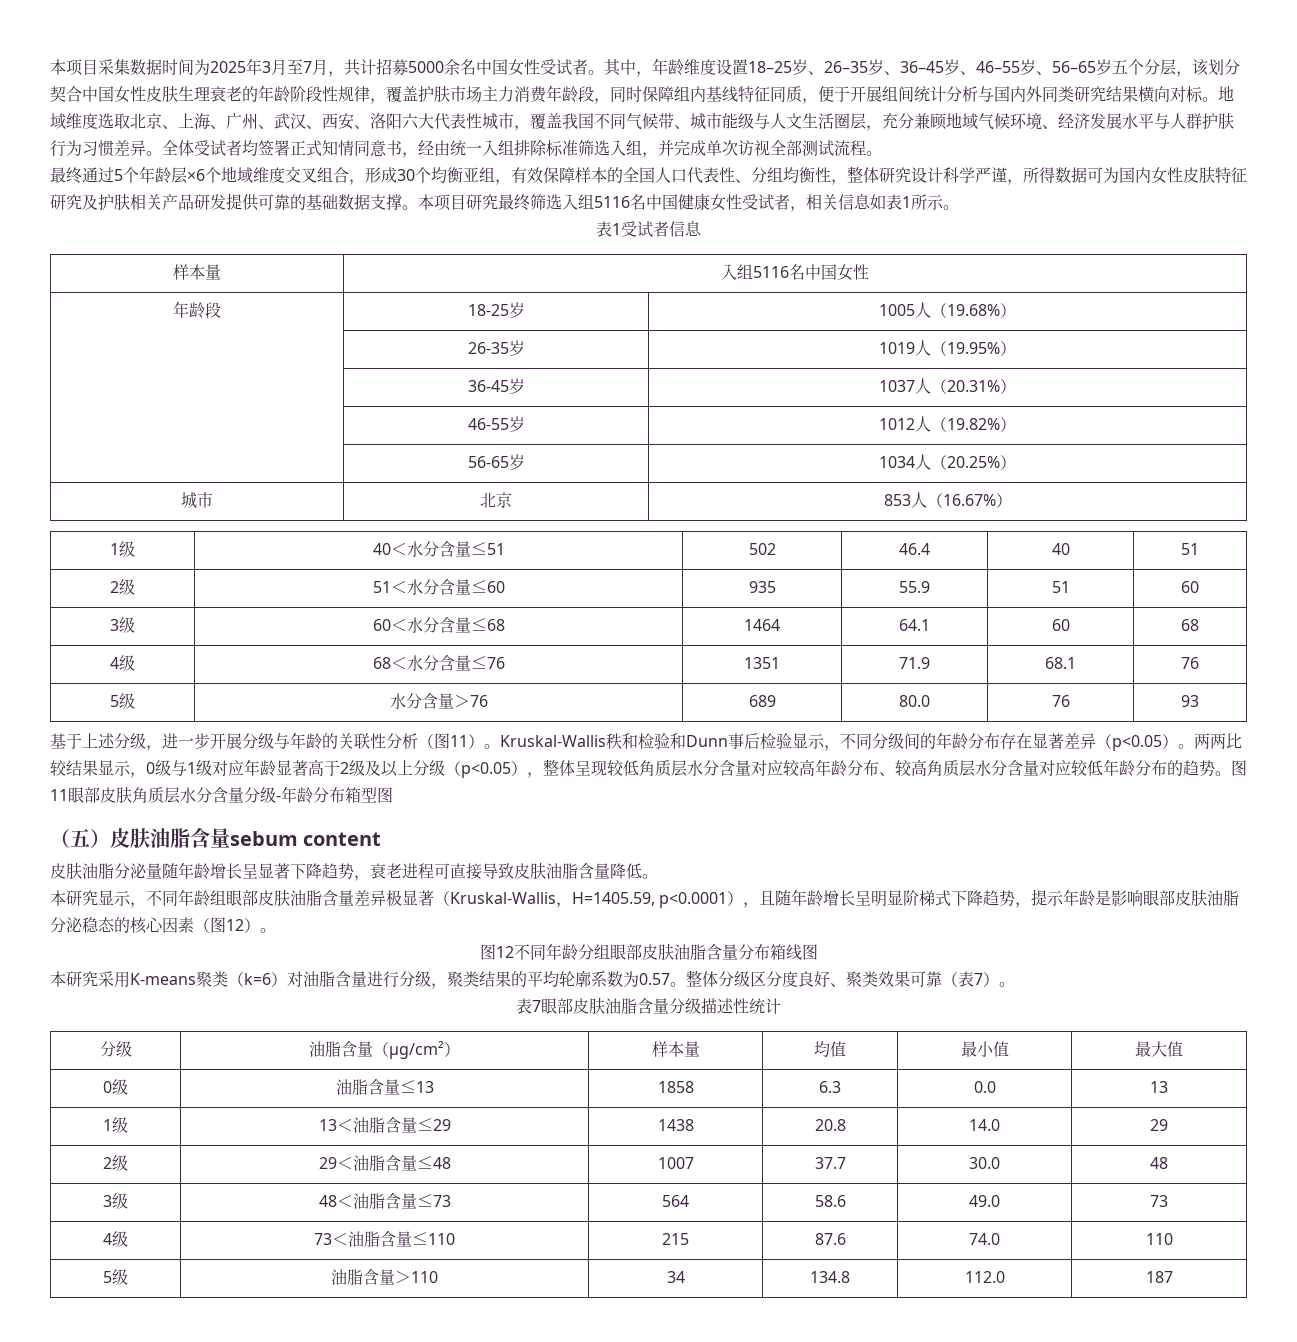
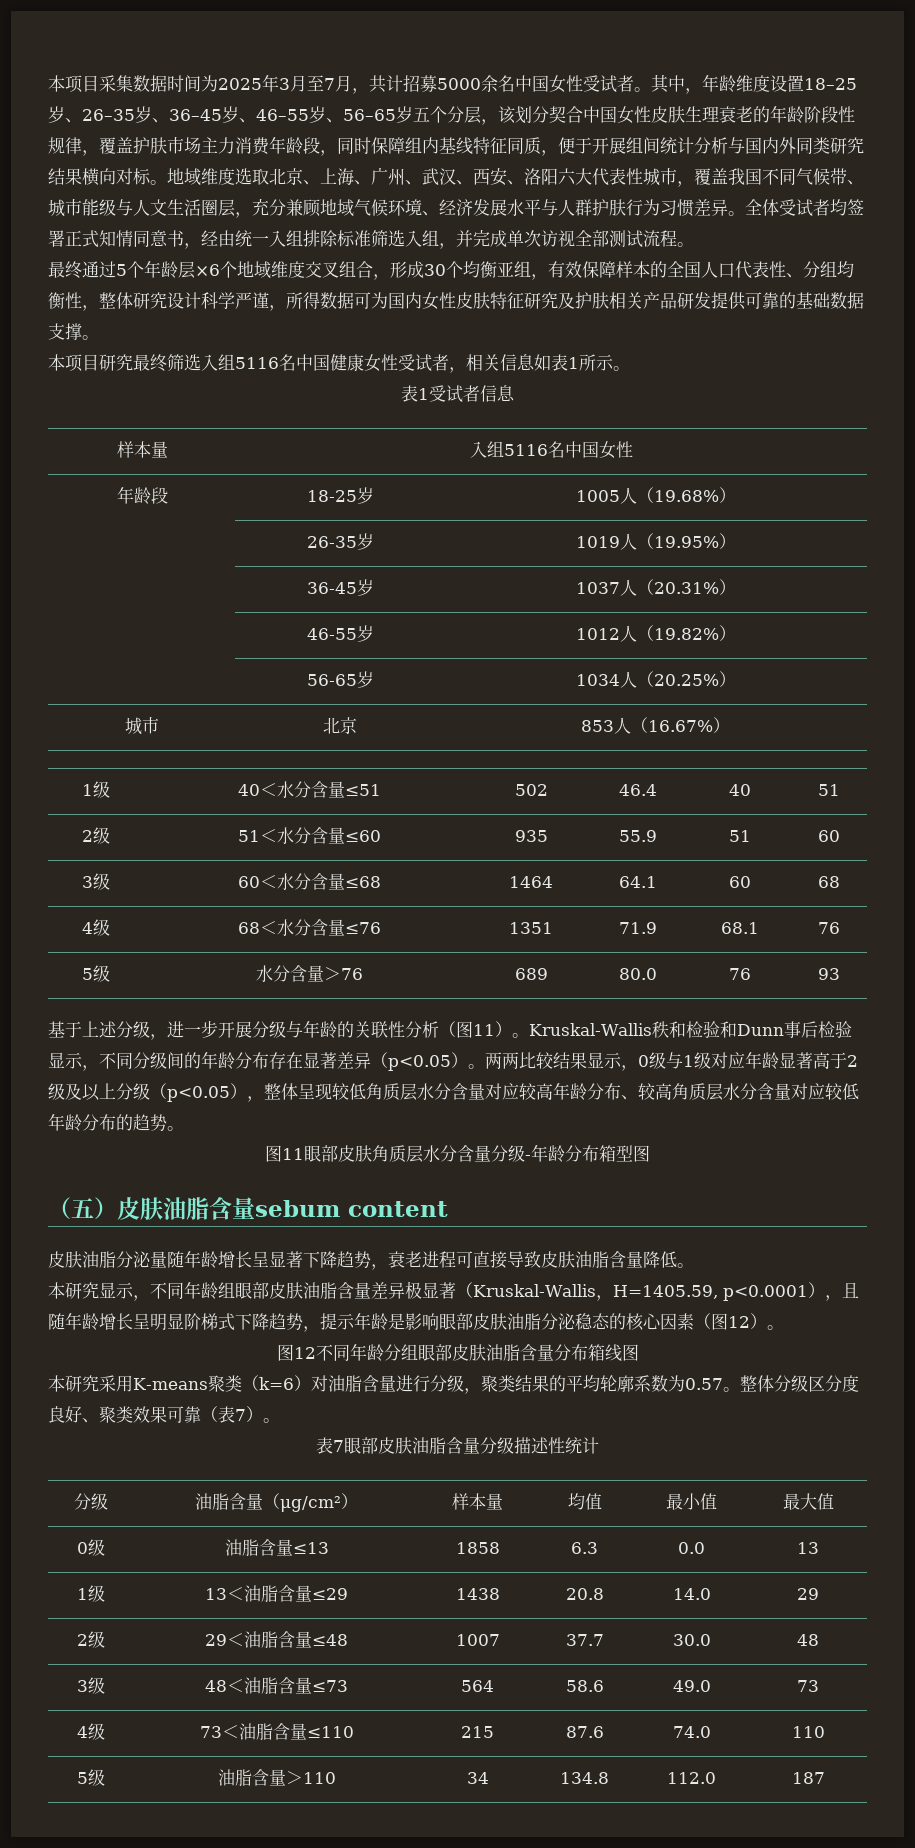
(418, 207) none -> (99, 337) //
(1231, 773) none -> (184, 1128) //

